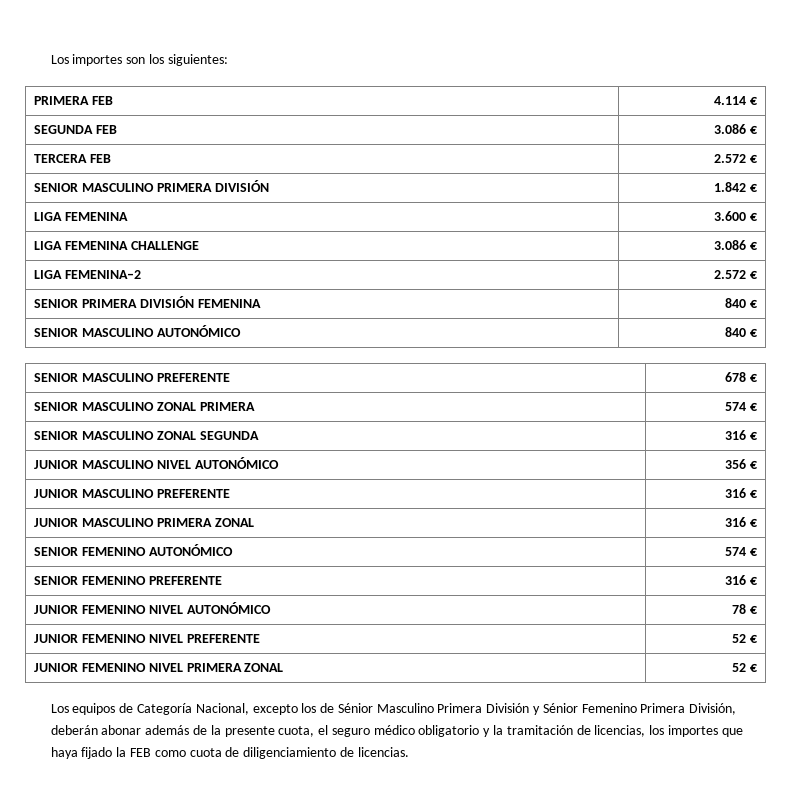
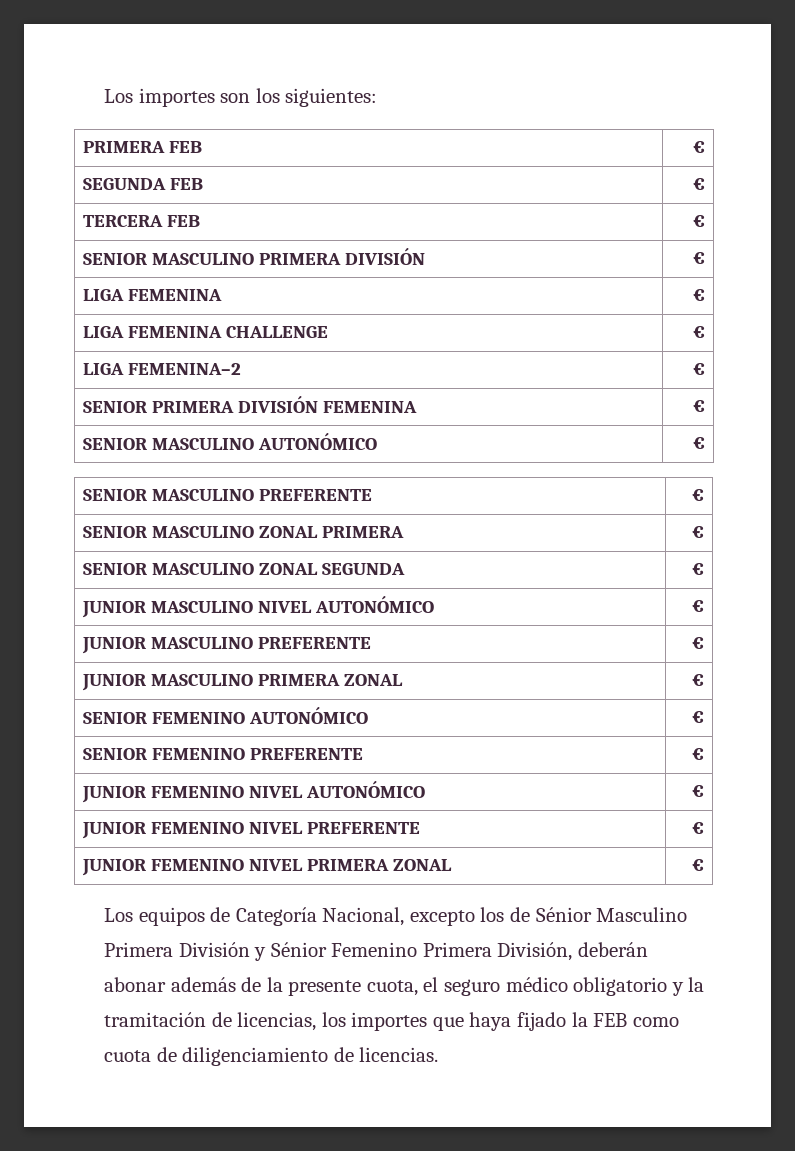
[713,96,746,105] 4.114 -> (203, 147) none
[713,124,746,134] 3.086 -> (204, 184) none
[713,154,746,163] 2.572 -> (201, 221) none
[713,182,746,192] 1.842 -> (426, 256) none
[713,211,746,221] 3.600 -> (223, 295) none
[713,240,746,250] 3.086 -> (329, 332) none
[713,270,746,279] 2.572 -> (242, 369) none
[724,298,746,308] 840 -> (418, 407) none
[724,327,746,337] 840 -> (378, 441) none
[724,372,746,382] 678 -> (373, 495) none
[724,402,746,411] 574 -> (405, 532) none
[724,430,746,440] 316 -> (406, 569) none
[724,459,746,469] 356 -> (435, 604) none
[724,488,746,498] 316 -> (372, 643) none
[724,517,746,527] 316 -> (404, 680) none
[724,547,746,556] 574 -> (369, 715) none
[724,575,746,585] 316 -> (364, 754) none
[731,604,746,614] 78 -> (426, 789) none
[731,634,746,643] 52 -> (421, 828) none
[731,663,746,672] 52 -> (453, 865) none

